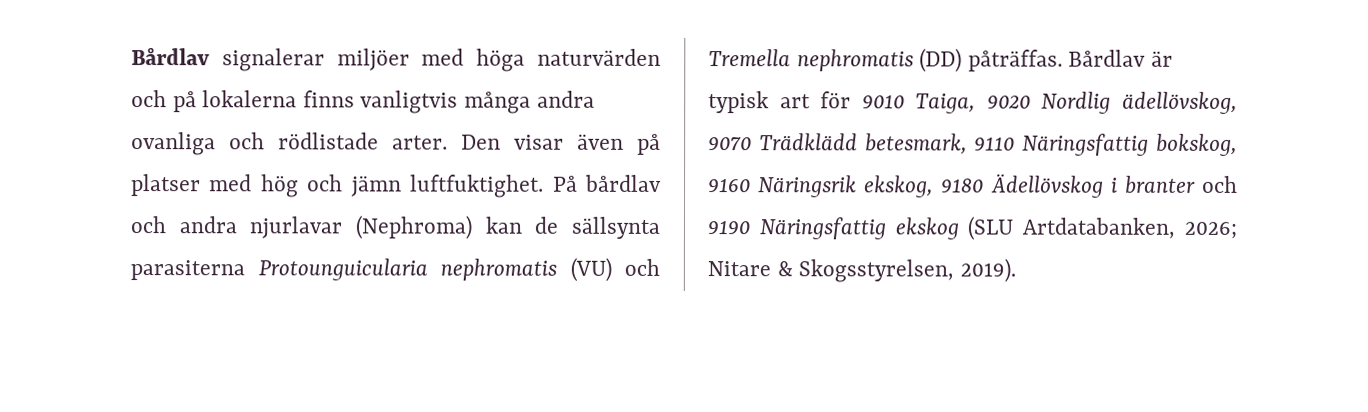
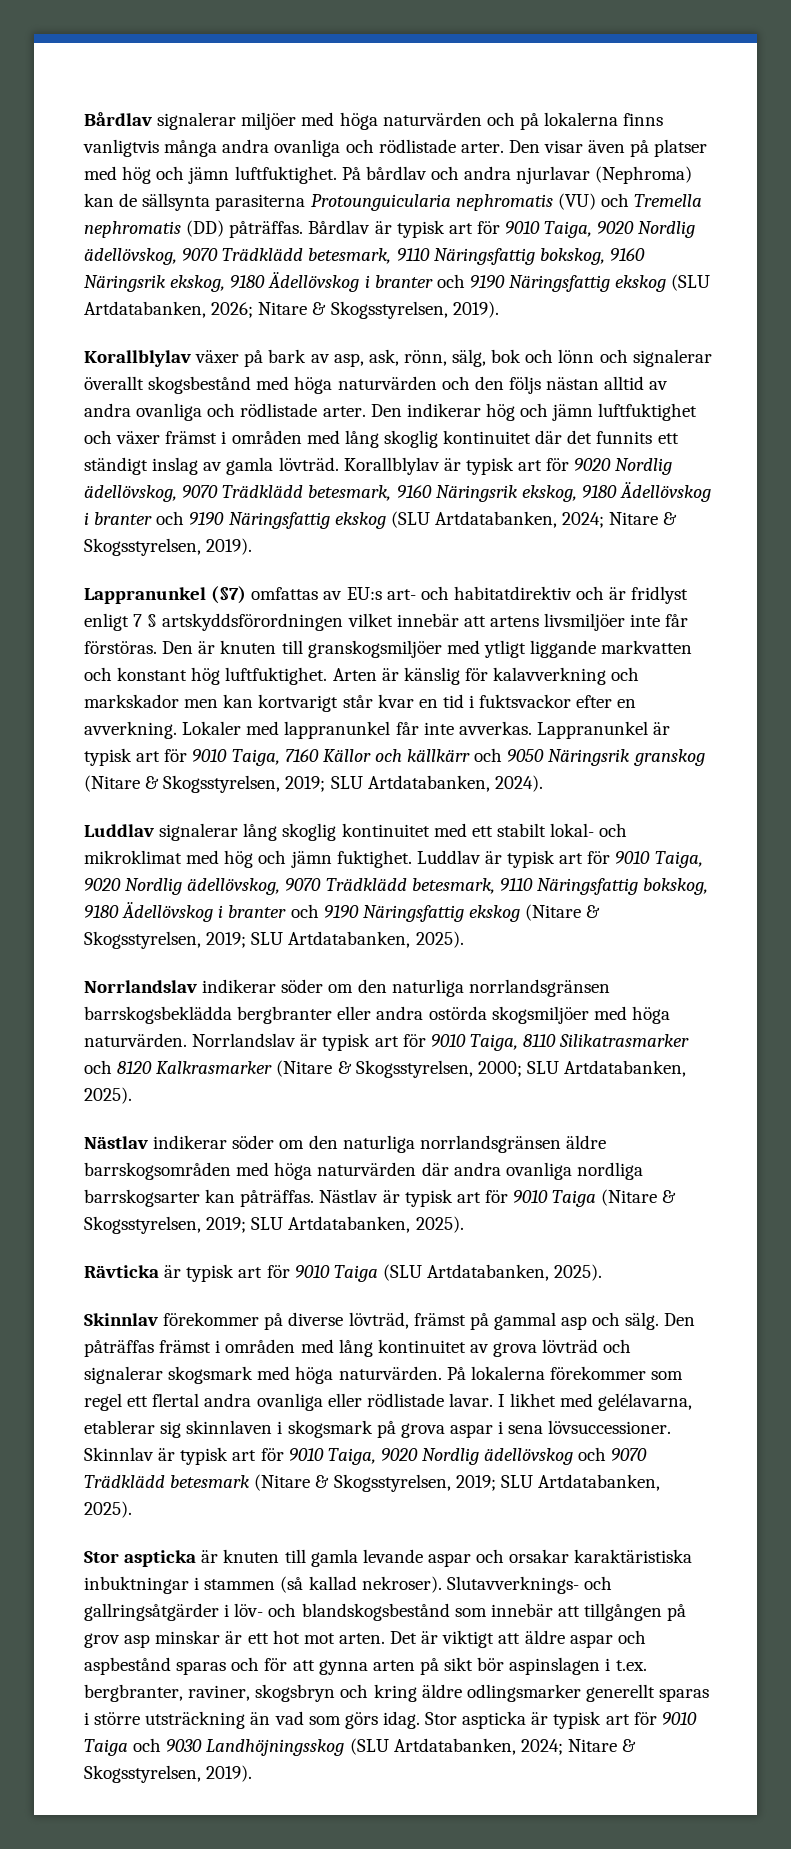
(1016, 270) none -> [84,349,712,367] [84,376,669,394] [84,403,698,421] [84,430,679,448] [84,457,673,475] [84,482,712,502] [84,511,678,529] [84,538,253,556] [84,586,689,604] [84,613,689,631] [84,640,693,658] [84,667,640,685] [84,694,637,712] [84,721,671,739] [84,748,705,766] [84,775,543,793] [84,823,628,841] [84,850,703,868] [84,878,709,895] [84,902,601,922] [84,931,464,949] [84,979,610,997] [84,1006,670,1024] [84,1033,690,1051] [84,1060,687,1078] [84,1087,132,1104] [84,1135,606,1153] [84,1162,643,1180] [84,1189,677,1207] [84,1216,464,1234] [84,1264,603,1282] [84,1312,696,1330] [84,1339,632,1357] [84,1366,684,1384] [84,1393,693,1411] [84,1420,672,1438] [84,1447,648,1465] [84,1474,660,1492] [84,1501,132,1518] [84,1549,693,1567] [84,1576,612,1594] [84,1603,687,1621] [84,1630,646,1648] [84,1657,647,1675] [84,1684,710,1702] [84,1711,697,1729] [84,1738,637,1756] [84,1765,253,1783] // Korallblylav växer på bark av asp, ask, rönn, sälg, bok och lönn och signalerar överallt skogsbestånd med höga naturvärden och den följs nästan alltid av andra ovanliga och rödlistade arter. Den indikerar hög och jämn luftfuktighet och växer främst i områden med lång skoglig kontinuitet där det funnits ett ständigt inslag av gamla lövträd. Korallblylav är typisk art för 9020 Nordlig ädellövskog, 9070 Trädklädd betesmark, 9160 Näringsrik ekskog, 9180 Ädellövskog i branter och 9190 Näringsfattig ekskog (SLU Artdatabanken, 2024; Nitare & Skogsstyrelsen, 2019). // Lappranunkel (§7) omfattas av EU:s art- och habitatdirektiv och är fridlyst enligt 7 § artskyddsförordningen vilket innebär att artens livsmiljöer inte får förstöras. Den är knuten till granskogsmiljöer med ytligt liggande markvatten och konstant hög luftfuktighet. Arten är känslig för kalavverkning och markskador men kan kortvarigt står kvar en tid i fuktsvackor efter en avverkning. Lokaler med lappranunkel får inte avverkas. Lappranunkel är typisk art för 9010 Taiga, 7160 Källor och källkärr och 9050 Näringsrik granskog (Nitare & Skogsstyrelsen, 2019; SLU Artdatabanken, 2024). // Luddlav signalerar lång skoglig kontinuitet med ett stabilt lokal- och mikroklimat med hög och jämn fuktighet. Luddlav är typisk art för 9010 Taiga, 9020 Nordlig ädellövskog, 9070 Trädklädd betesmark, 9110 Näringsfattig bokskog, 9180 Ädellövskog i branter och 9190 Näringsfattig ekskog (Nitare & Skogsstyrelsen, 2019; SLU Artdatabanken, 2025). // Norrlandslav indikerar söder om den naturliga norrlandsgränsen barrskogsbeklädda bergbranter eller andra ostörda skogsmiljöer med höga naturvärden. Norrlandslav är typisk art för 9010 Taiga, 8110 Silikatrasmarker och 8120 Kalkrasmarker (Nitare & Skogsstyrelsen, 2000; SLU Artdatabanken, 2025). // Nästlav indikerar söder om den naturliga norrlandsgränsen äldre barrskogsområden med höga naturvärden där andra ovanliga nordliga barrskogsarter kan påträffas. Nästlav är typisk art för 9010 Taiga (Nitare & Skogsstyrelsen, 2019; SLU Artdatabanken, 2025). // Rävticka är typisk art för 9010 Taiga (SLU Artdatabanken, 2025). // Skinnlav förekommer på diverse lövträd, främst på gammal asp och sälg. Den påträffas främst i områden med lång kontinuitet av grova lövträd och signalerar skogsmark med höga naturvärden. På lokalerna förekommer som regel ett flertal andra ovanliga eller rödlistade lavar. I likhet med gelélavarna, etablerar sig skinnlaven i skogsmark på grova aspar i sena lövsuccessioner. Skinnlav är typisk art för 9010 Taiga, 9020 Nordlig ädellövskog och 9070 Trädklädd betesmark (Nitare & Skogsstyrelsen, 2019; SLU Artdatabanken, 2025). // Stor aspticka är knuten till gamla levande aspar och orsakar karaktäristiska inbuktningar i stammen (så kallad nekroser). Slutavverknings- och gallringsåtgärder i löv- och blandskogsbestånd som innebär att tillgången på grov asp minskar är ett hot mot arten. Det är viktigt att äldre aspar och aspbestånd sparas och för att gynna arten på sikt bör aspinslagen i t.ex. bergbranter, raviner, skogsbryn och kring äldre odlingsmarker generellt sparas i större utsträckning än vad som görs idag. Stor aspticka är typisk art för 9010 Taiga och 9030 Landhöjningsskog (SLU Artdatabanken, 2024; Nitare & Skogsstyrelsen, 2019).

